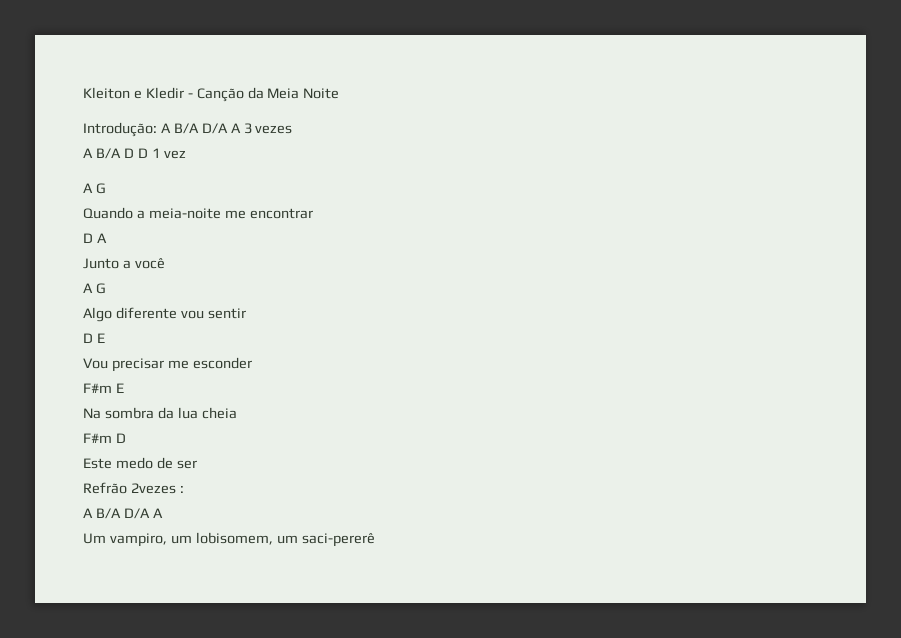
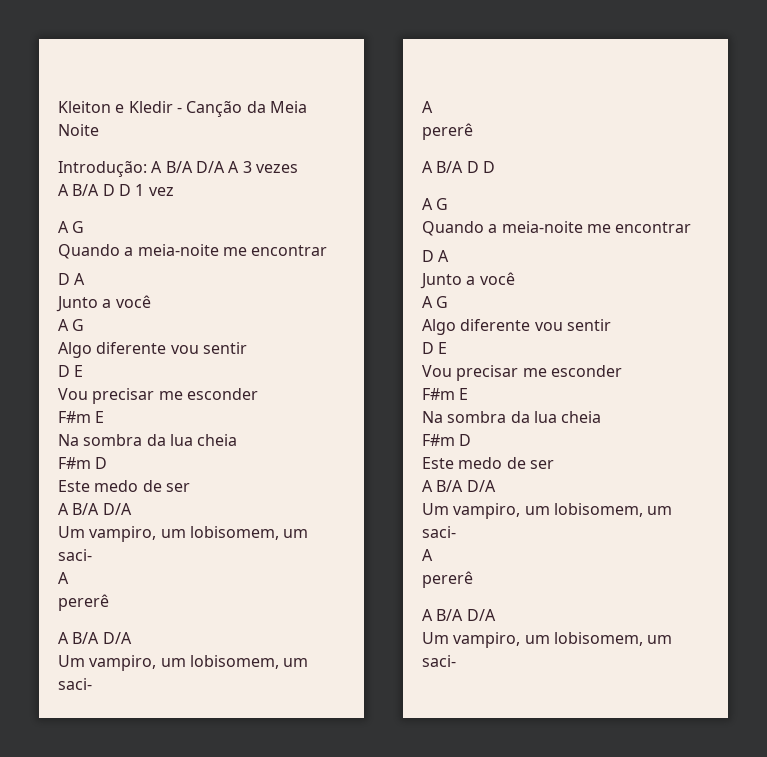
[83,482,184,494] [83,508,163,519] [83,532,375,547] // Refrão 2vezes : // A B/A D/A A // Um vampiro, um lobisomem, um saci-pererê -> [58,503,132,515] [58,526,309,542] [58,549,92,561] [58,572,69,584] [58,594,109,611] [58,632,132,644] [58,655,309,671] [58,678,92,690] [422,101,433,113] [422,123,473,140] [422,161,495,173] [422,198,449,210] [422,221,692,236] [422,250,450,262] [420,272,515,289] [422,296,449,308] [422,319,611,335] [422,342,448,354] [422,365,622,381] [422,388,469,400] [422,411,602,423] [422,434,472,446] [422,457,554,469] [422,480,496,492] [422,503,673,519] [422,526,456,538] [422,549,433,561] [422,571,473,588] [422,609,496,621] [422,632,673,648] [422,655,456,667] // A B/A D/A // Um vampiro, um lobisomem, um saci- // A // pererê // A B/A D/A // Um vampiro, um lobisomem, um saci- // A // pererê // A B/A D D // A G // Quando a meia-noite me encontrar // D A // Junto a você // A G // Algo diferente vou sentir // D E // Vou precisar me esconder // F#m E // Na sombra da lua cheia // F#m D // Este medo de ser // A B/A D/A // Um vampiro, um lobisomem, um saci- // A // pererê // A B/A D/A // Um vampiro, um lobisomem, um saci-

